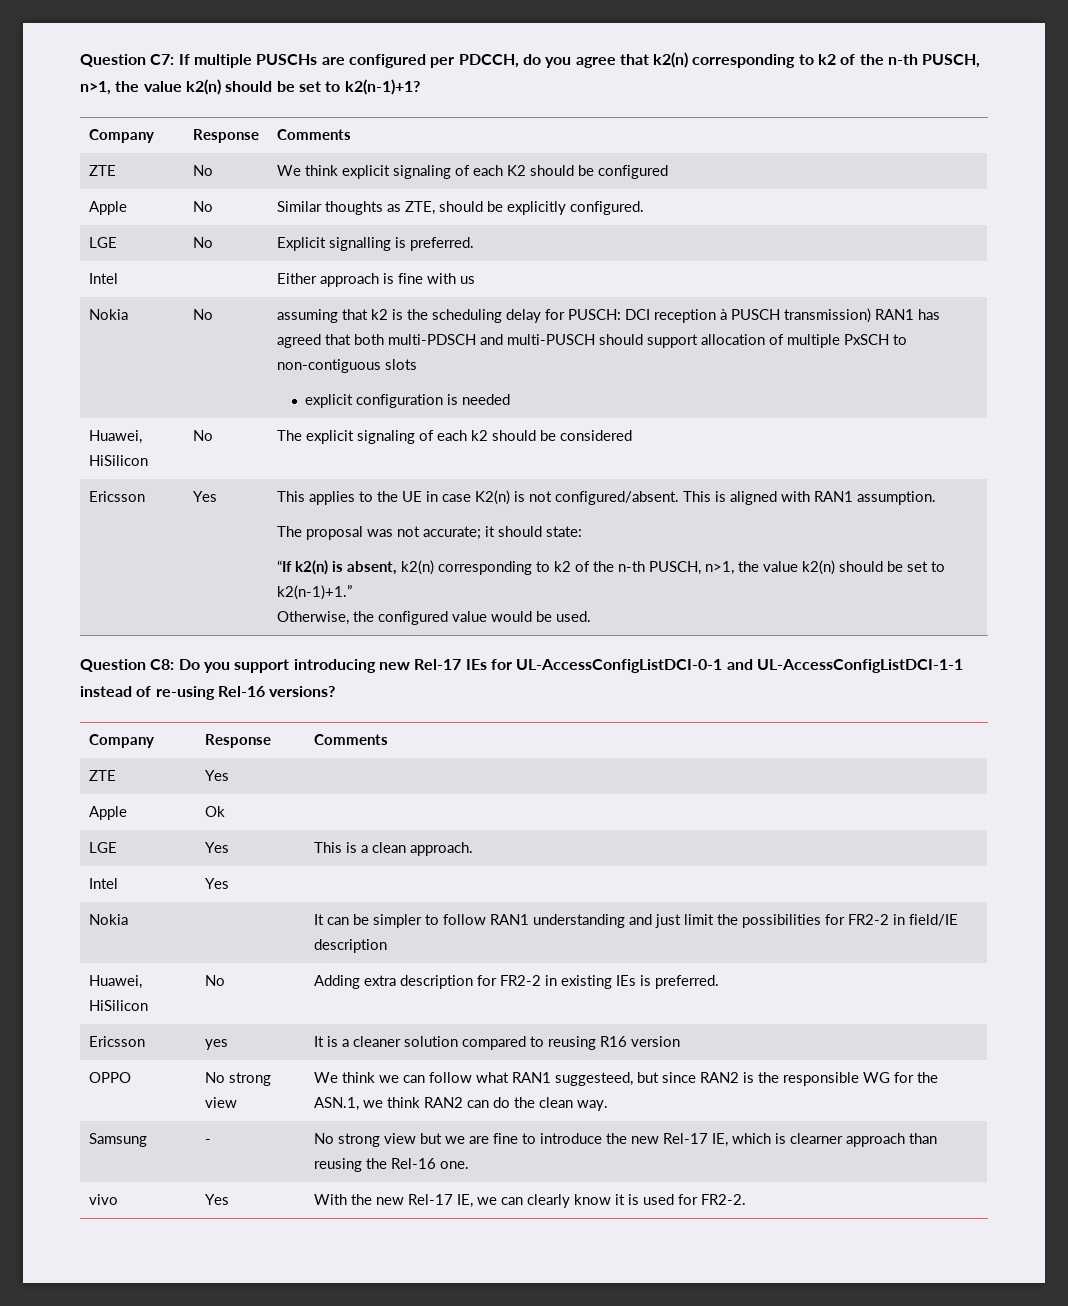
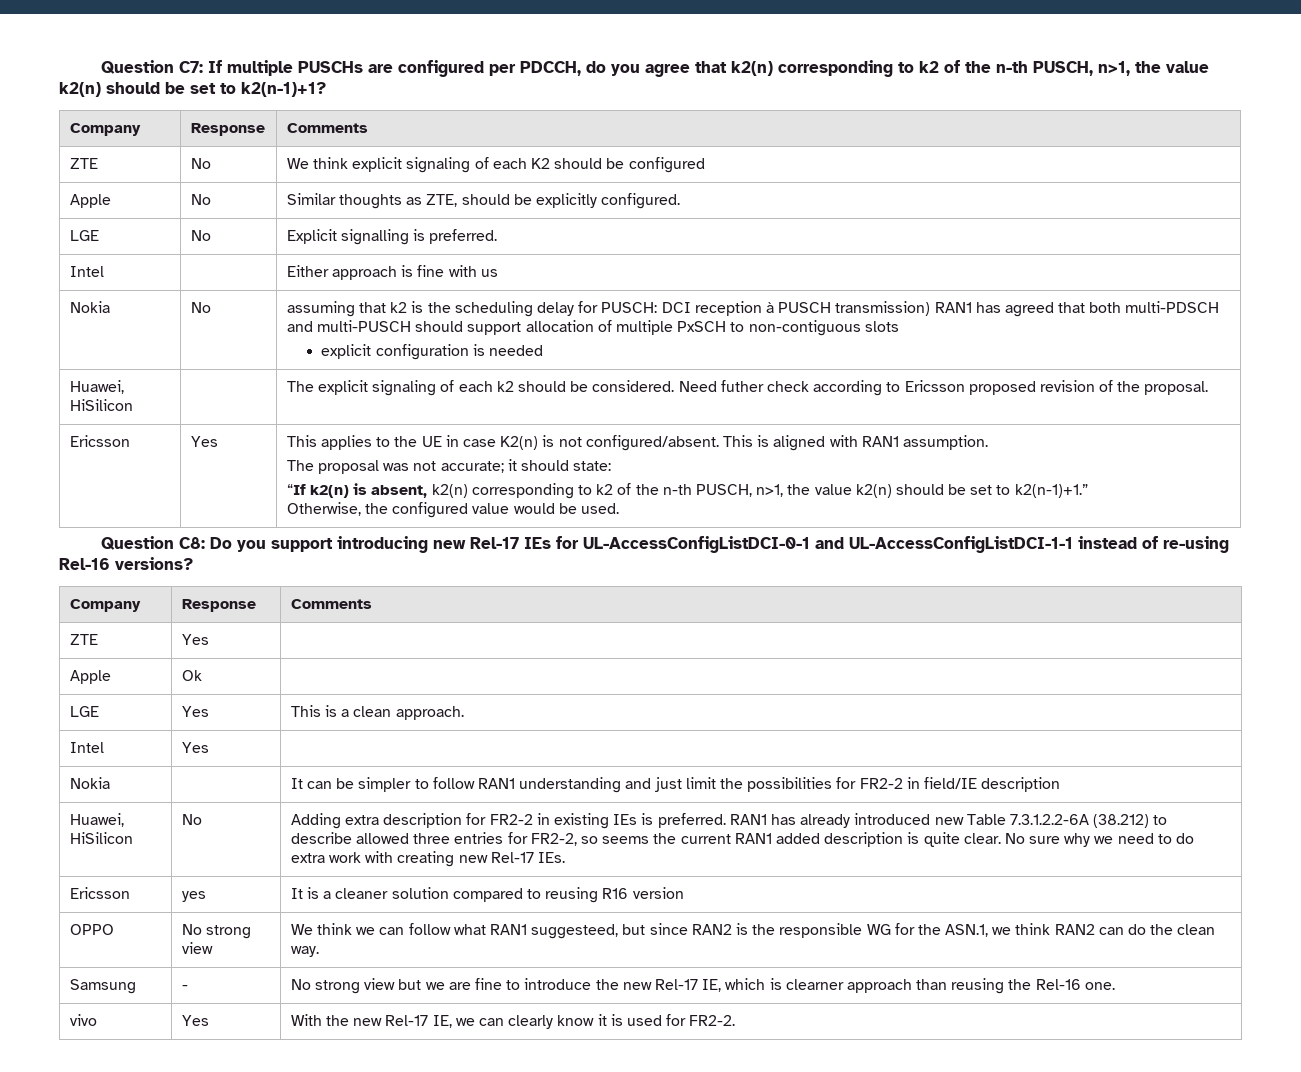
[192,430,213,441] No -> (133, 405) none
[559,430,632,441] considered -> [592,380,1209,396] considered. Need futher check according to Ericsson proposed revision of the proposal.
(719, 982) none -> [729,813,1168,828] [290,832,1194,847] [290,851,566,867] RAN1 has already introduced new Table 7.3.1.2.2-6A (38.212) to describe allowed three entries for FR2-2, so seems the current RAN1 added description is quite clear. No sure why we need to do extra work with creating new Rel-17 IEs.

